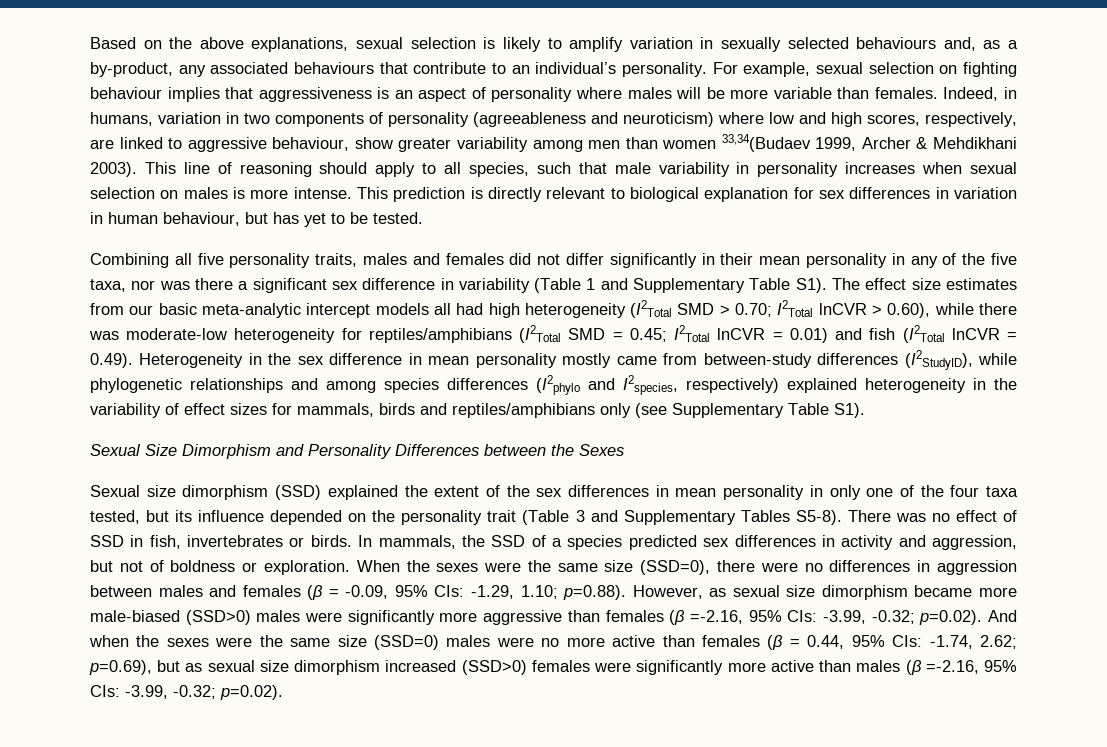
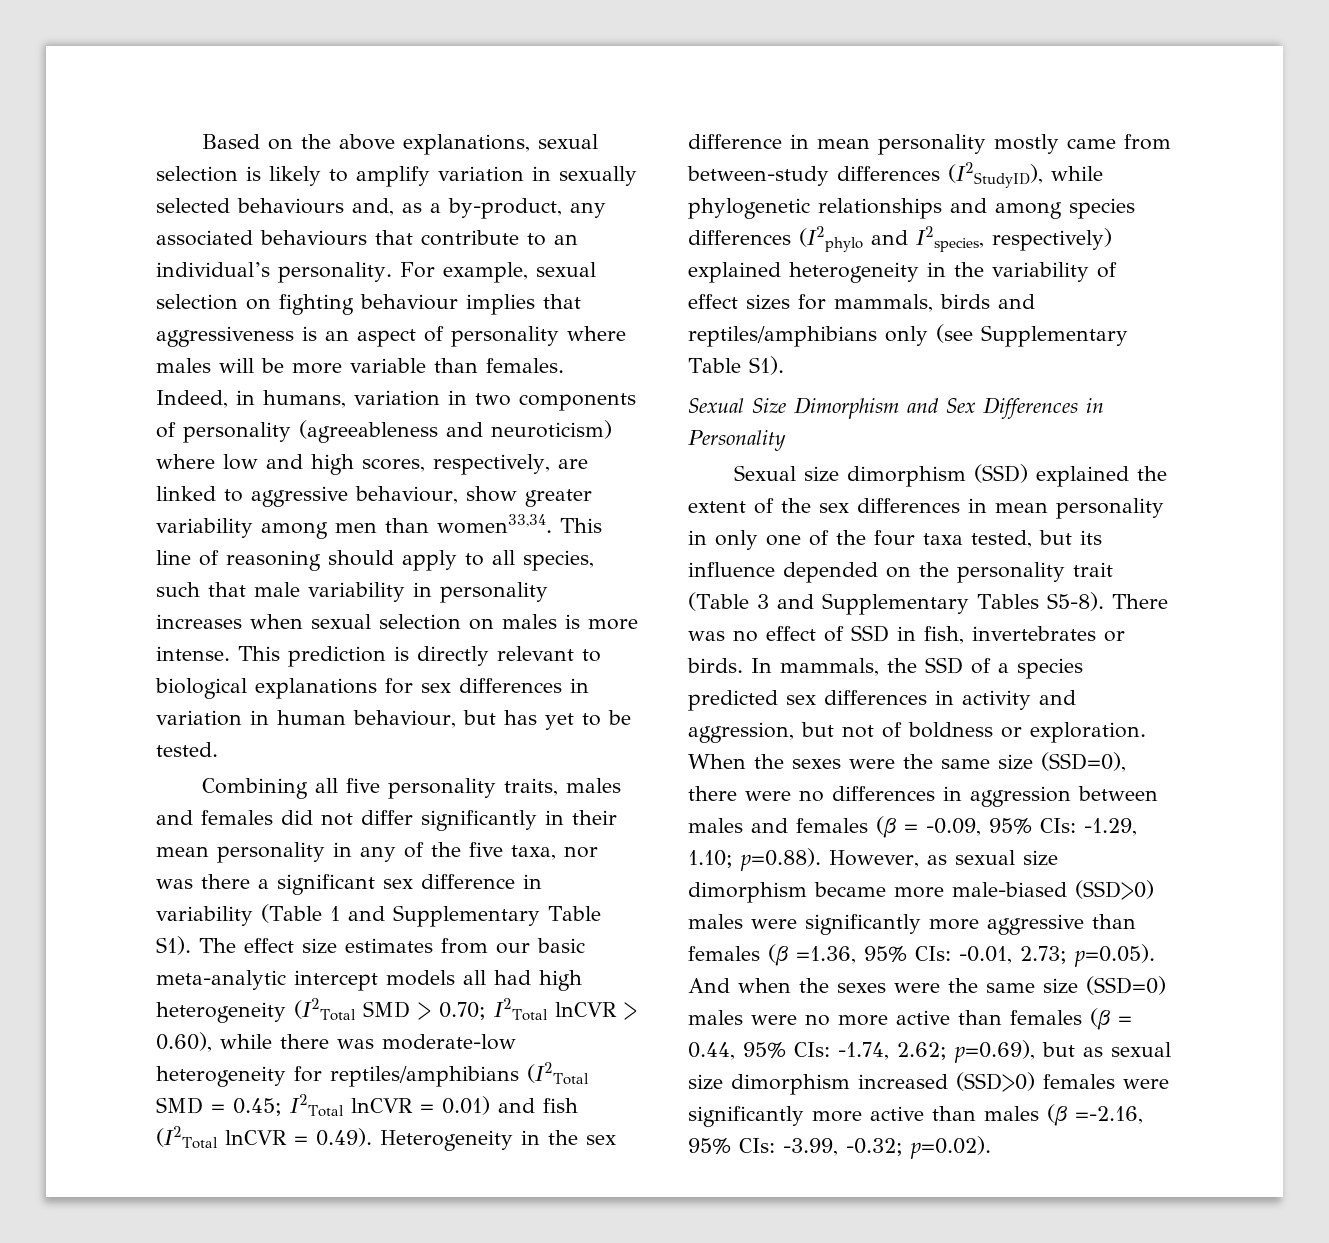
[662,134,1017,152] [90,162,137,177] women 33,34(Budaev 1999, Archer & Mehdikhani 2003). -> [437,514,552,534] women33,34.
[704,187,789,202] explanation -> [255,678,377,699] explanations
[308,444,624,459] Personality Differences between the Sexes -> [946,397,1104,419] [688,430,786,451] Sex Differences in Personality
[689,610,983,625] =-2.16, 95% CIs: -3.99, -0.32; p=0.02). -> [796,944,1155,967] =1.36, 95% CIs: -0.01, 2.73; p=0.05).

